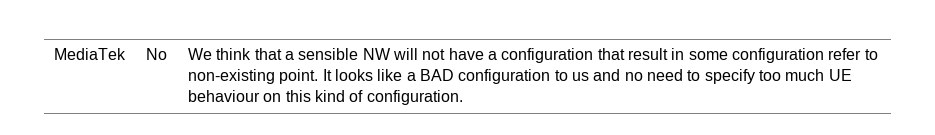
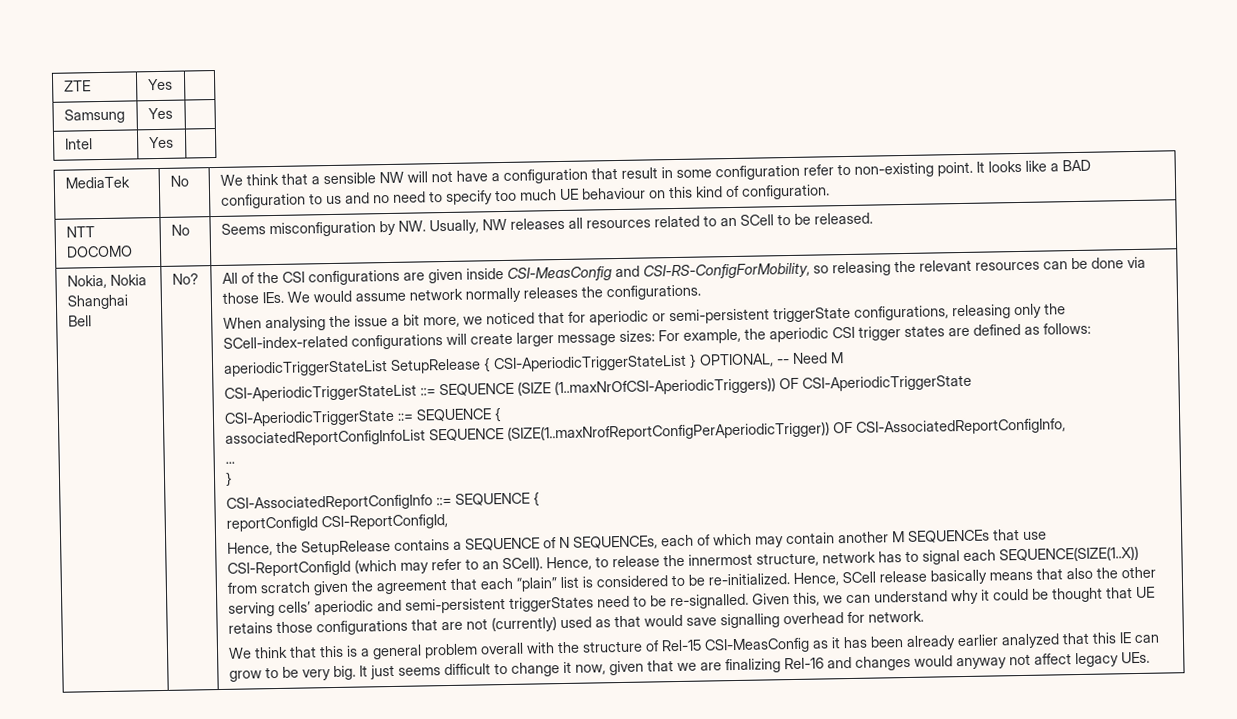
(54, 54) none -> [63,80,91,92] [147,78,173,91] [63,108,125,124] [147,107,173,120] [64,138,93,150] [148,136,174,149] ZTE | Yes | // Samsung | Yes | // Intel | Yes | //
(463, 97) none -> [65,226,95,238] [65,245,133,258] [170,224,190,236] [220,212,873,238] [66,274,147,289] [66,294,129,310] [67,315,92,327] [171,273,199,285] [221,256,1146,286] [221,284,701,304] [222,303,1066,332] [222,322,1091,350] [222,352,844,377] [223,374,972,402] [223,407,502,427] [224,418,1066,447] [224,461,235,464] [224,471,233,487] [225,491,540,512] [225,514,448,532] [226,529,1047,556] [226,545,1139,577] [226,566,1156,596] [227,586,1155,617] [227,610,924,636] [227,632,1160,660] [228,651,1150,682] // NTT DOCOMO | No | Seems misconfiguration by NW. Usually, NW releases all resources related to an SCell to be released. // Nokia, Nokia Shanghai Bell | No? | All of the CSI configurations are given inside CSI-MeasConfig and CSI-RS-ConfigForMobility, so releasing the relevant resources can be done via those IEs. We would assume network normally releases the configurations. // When analysing the issue a bit more, we noticed that for aperiodic or semi-persistent triggerState configurations, releasing only the SCell-index-related configurations will create larger message sizes: For example, the aperiodic CSI trigger states are defined as follows: // aperiodicTriggerStateList SetupRelease { CSI-AperiodicTriggerStateList } OPTIONAL, -- Need M // CSI-AperiodicTriggerStateList ::= SEQUENCE (SIZE (1..maxNrOfCSI-AperiodicTriggers)) OF CSI-AperiodicTriggerState // CSI-AperiodicTriggerState ::= SEQUENCE { // associatedReportConfigInfoList SEQUENCE (SIZE(1..maxNrofReportConfigPerAperiodicTrigger)) OF CSI-AssociatedReportConfigInfo, // ... // } // CSI-AssociatedReportConfigInfo ::= SEQUENCE { // reportConfigId CSI-ReportConfigId, // Hence, the SetupRelease contains a SEQUENCE of N SEQUENCEs, each of which may contain another M SEQUENCEs that use CSI-ReportConfigId (which may refer to an SCell). Hence, to release the innermost structure, network has to signal each SEQUENCE(SIZE(1..X)) from scratch given the agreement that each “plain” list is considered to be re-initialized. Hence, SCell release basically means that also the other serving cells’ aperiodic and semi-persistent triggerStates need to be re-signalled. Given this, we can understand why it could be thought that UE retains those configurations that are not (currently) used as that would save signalling overhead for network. // We think that this is a general problem overall with the structure of Rel-15 CSI-MeasConfig as it has been already earlier analyzed that this IE can grow to be very big. It just seems difficult to change it now, given that we are finalizing Rel-16 and changes would anyway not affect legacy UEs.

